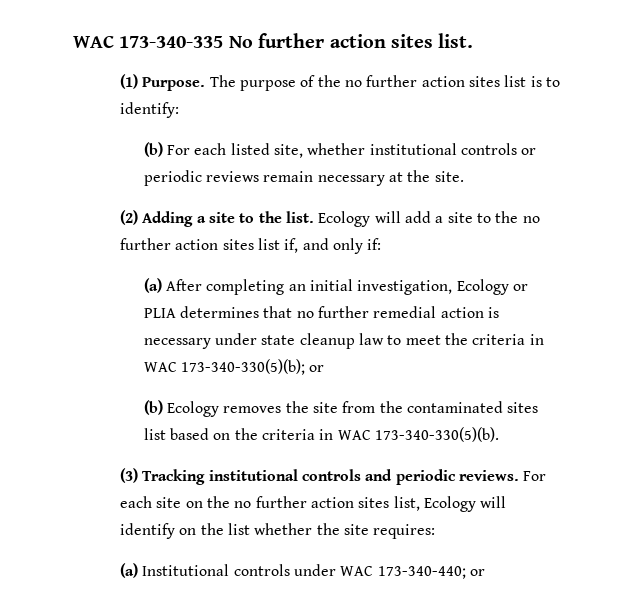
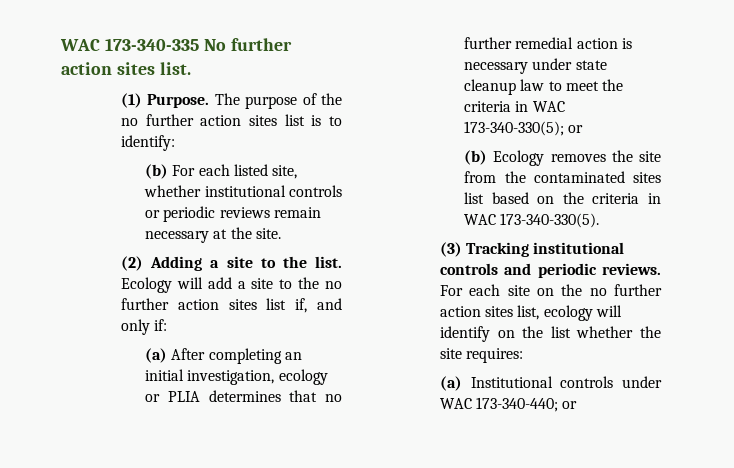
[456,279,509,295] Ecology -> [278,369,328,385] ecology
[181,359,306,375] 173-340-330(5)(b); -> [464,121,565,136] 173-340-330(5);
[374,427,499,442] 173-340-330(5)(b). -> [500,213,600,228] 173-340-330(5).
[424,496,477,512] Ecology -> [543,305,593,321] ecology

